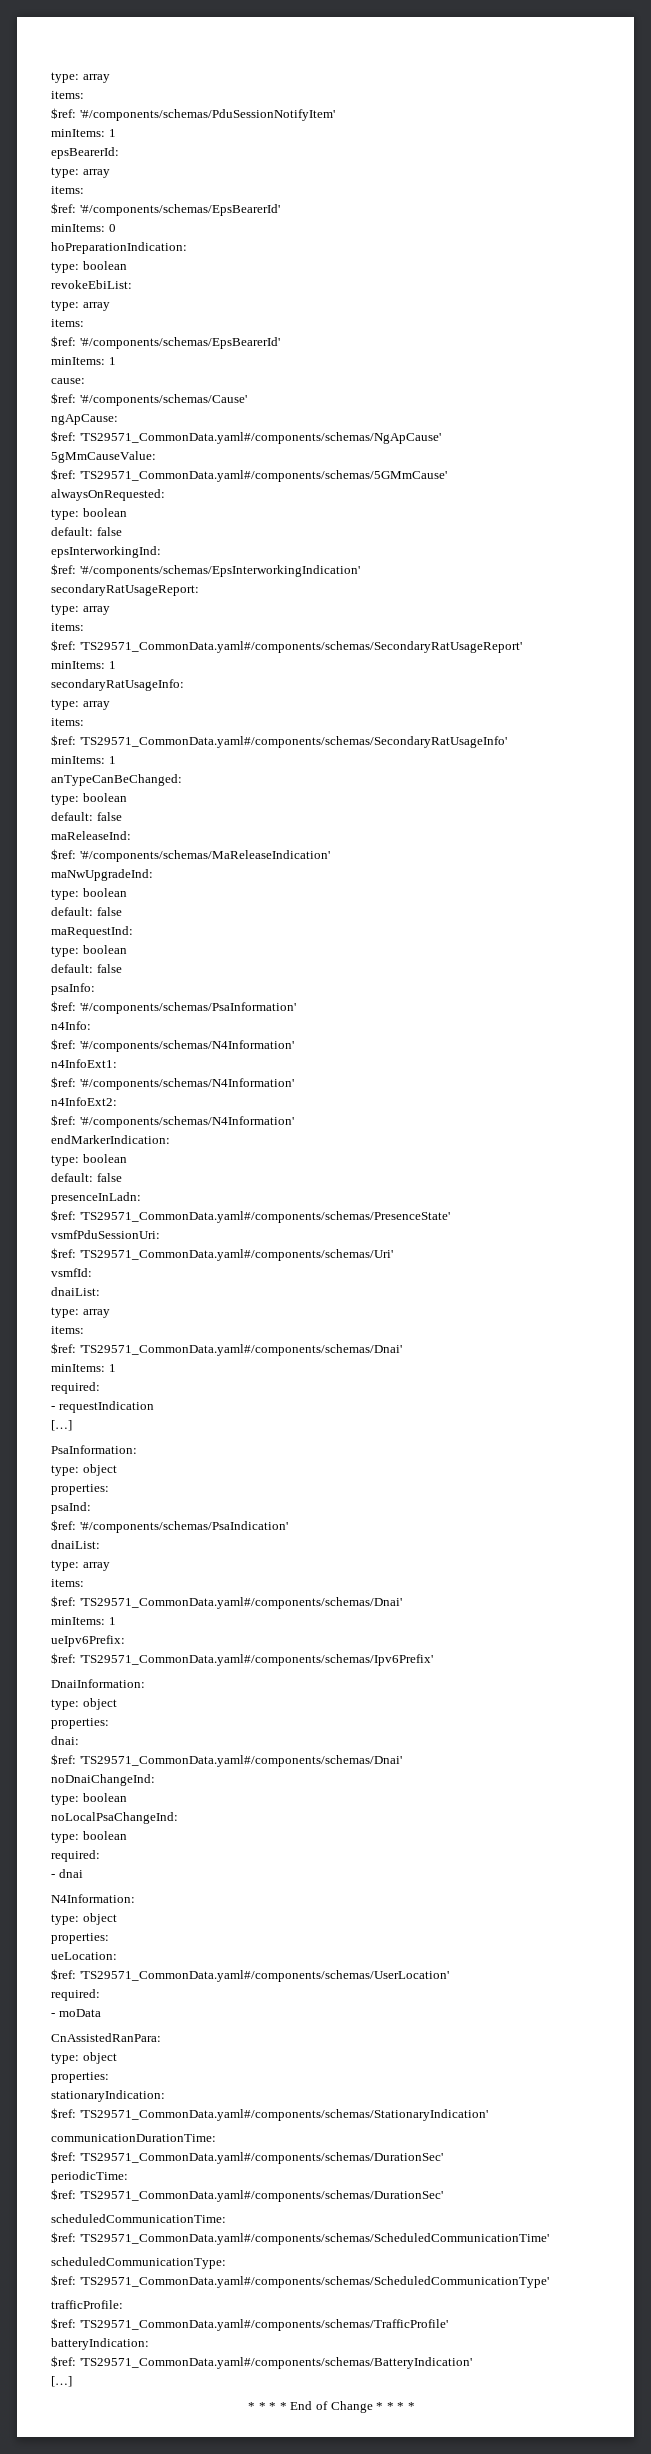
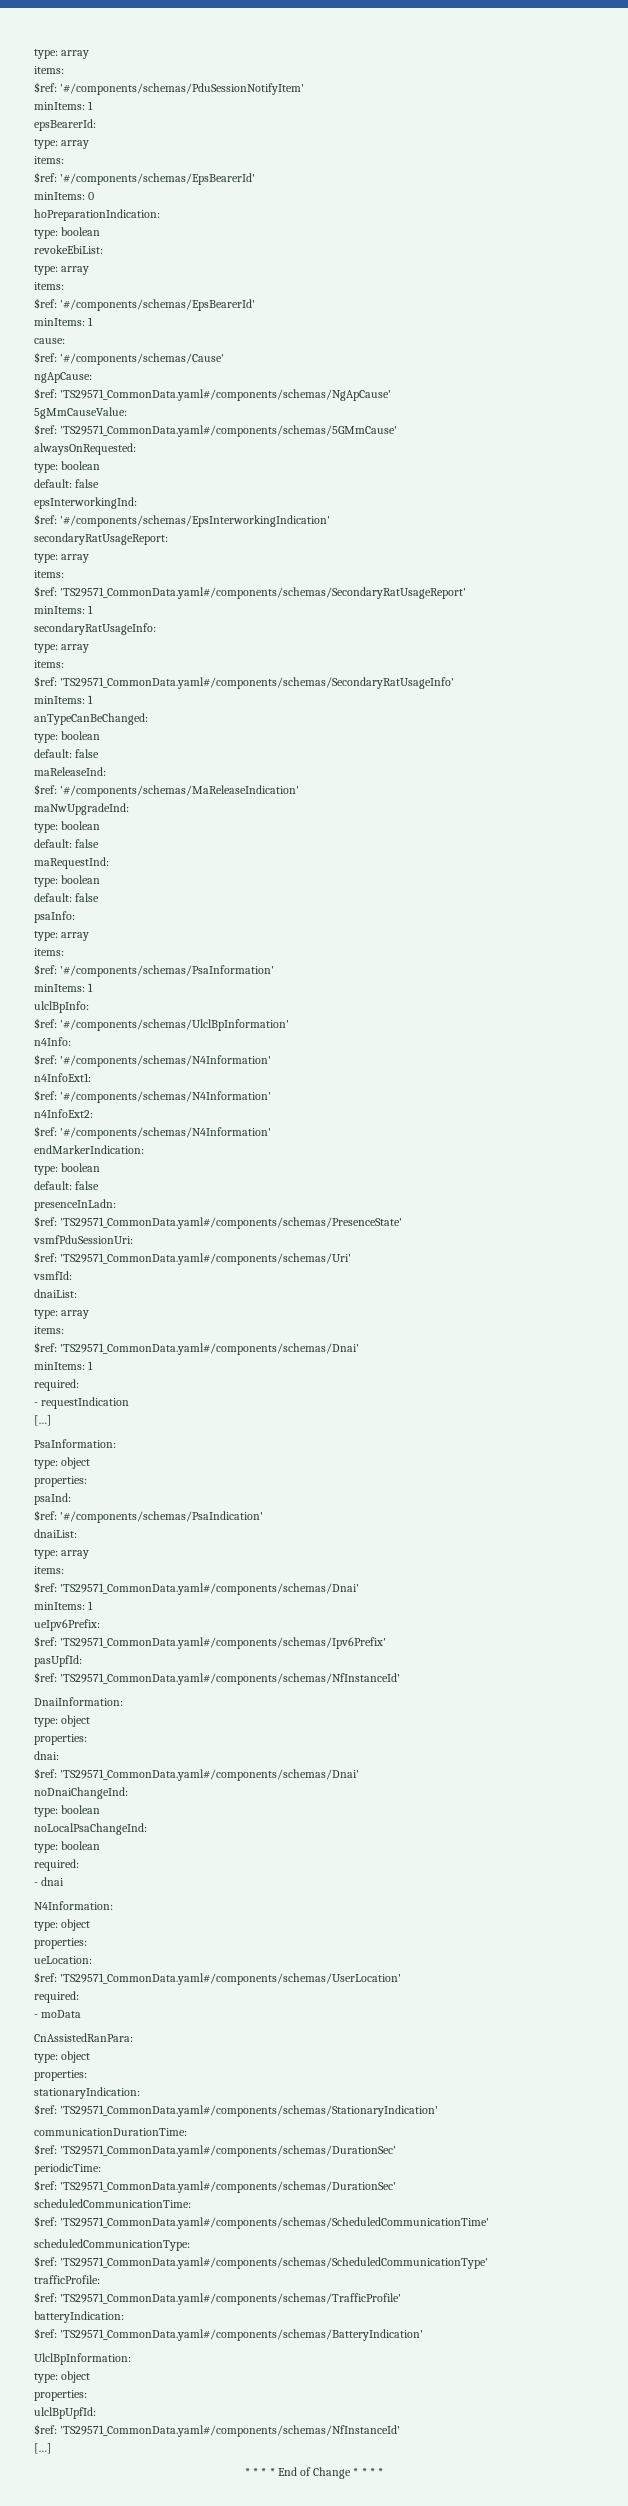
(95, 989) none -> [34,931,90,941] [34,948,64,956] // type: array // items:
(296, 1008) none -> [34,983,94,992] [34,1001,89,1013] [34,1018,290,1031] // minItems: 1 // ulclBpInfo: // $ref: '#/components/schemas/UlclBpInformation'
(433, 1660) none -> [34,1655,82,1667] [34,1672,401,1685] // pasUpfId: // $ref: 'TS29571_CommonData.yaml#/components/schemas/NfInstanceId'
(472, 2363) none -> [34,2353,131,2365] [34,2371,91,2383] [34,2390,87,2401] [34,2407,96,2419] [34,2424,401,2437] // UlclBpInformation: // type: object // properties: // ulclBpUpfId: // $ref: 'TS29571_CommonData.yaml#/components/schemas/NfInstanceId'

